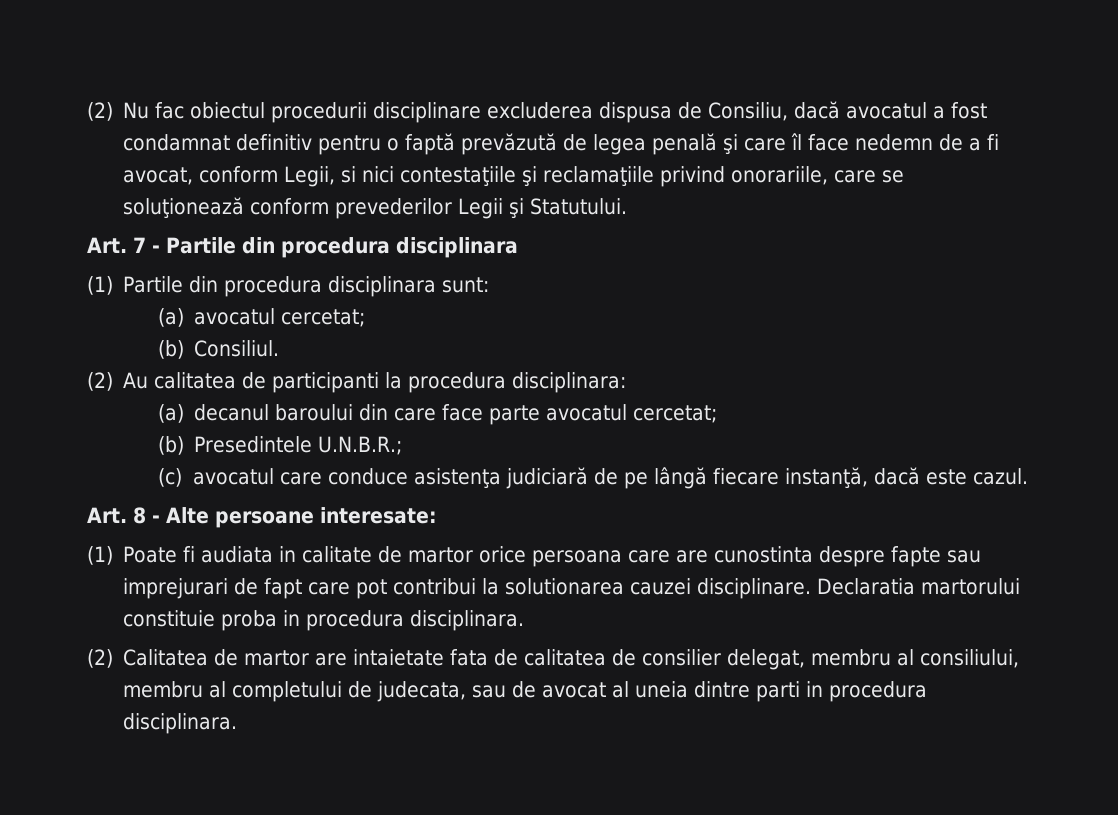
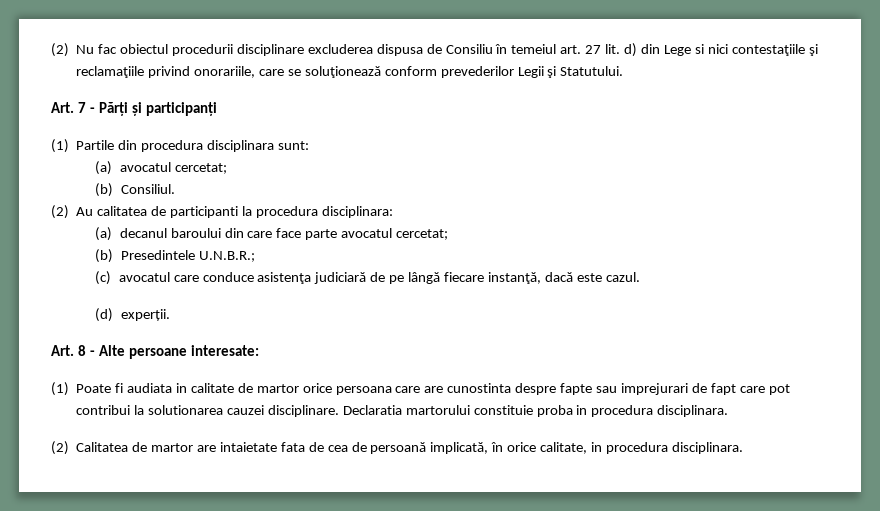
[708,101,988,121] [123,133,1000,155] [123,166,336,187] Consiliu, dacă avocatul a fost condamnat definitiv pentru o faptă prevăzută de legea penală şi care îl face nedemn de a fi avocat, conform Legii, -> [445,43,691,57] Consiliu în temeiul art. 27 lit. d) din Lege
[166,237,518,258] Partile din procedura disciplinara -> [98,102,217,116] Părți și participanți
(1029, 476) none -> [95,308,170,322] // (d) experții.
[524,649,1020,670] [123,681,801,702] calitatea de consilier delegat, membru al consiliului, membru al completului de judecata, sau de avocat al uneia dintre parti -> [327,442,588,454] cea de persoană implicată, în orice calitate,

